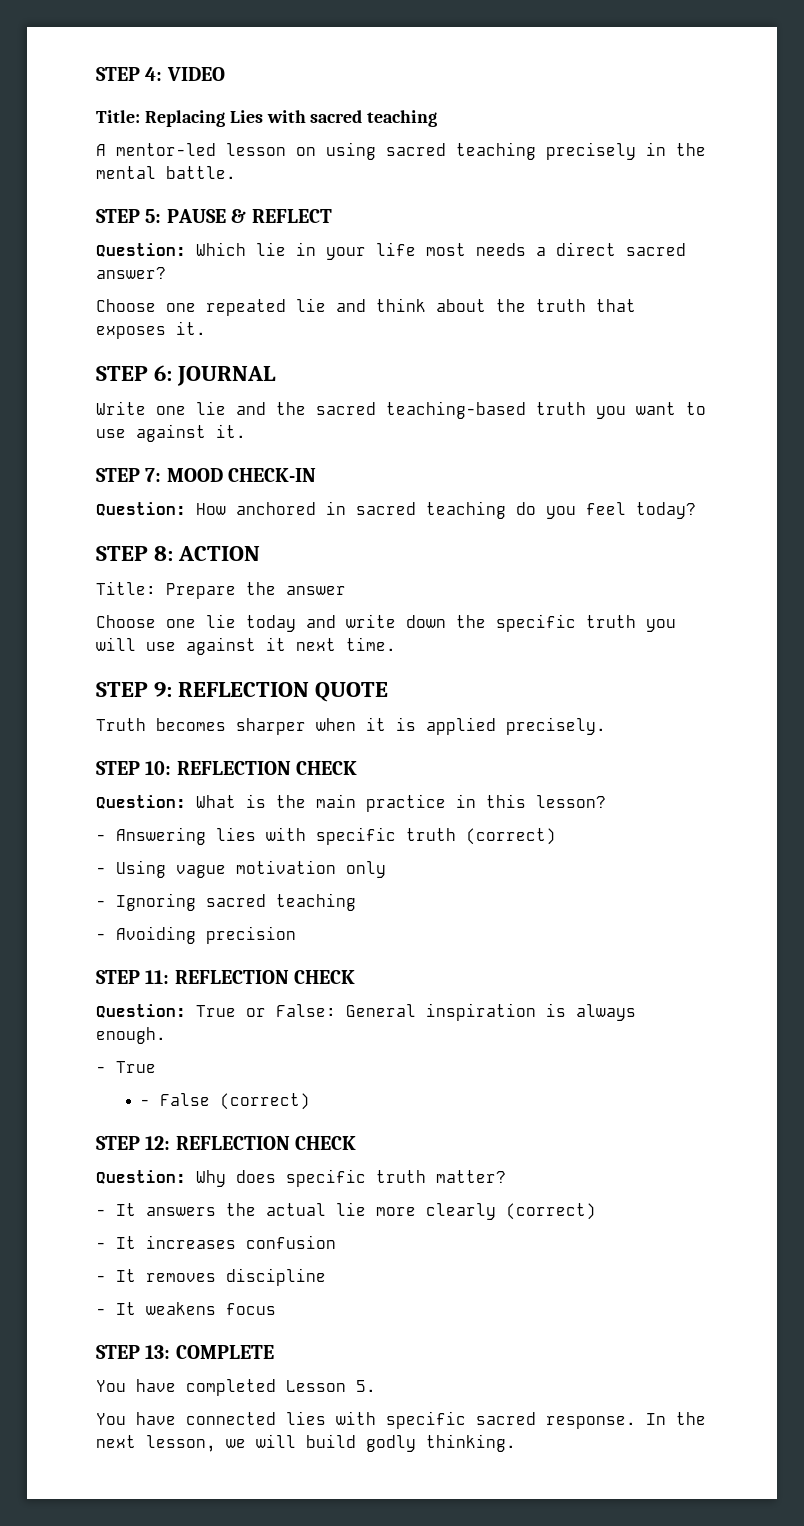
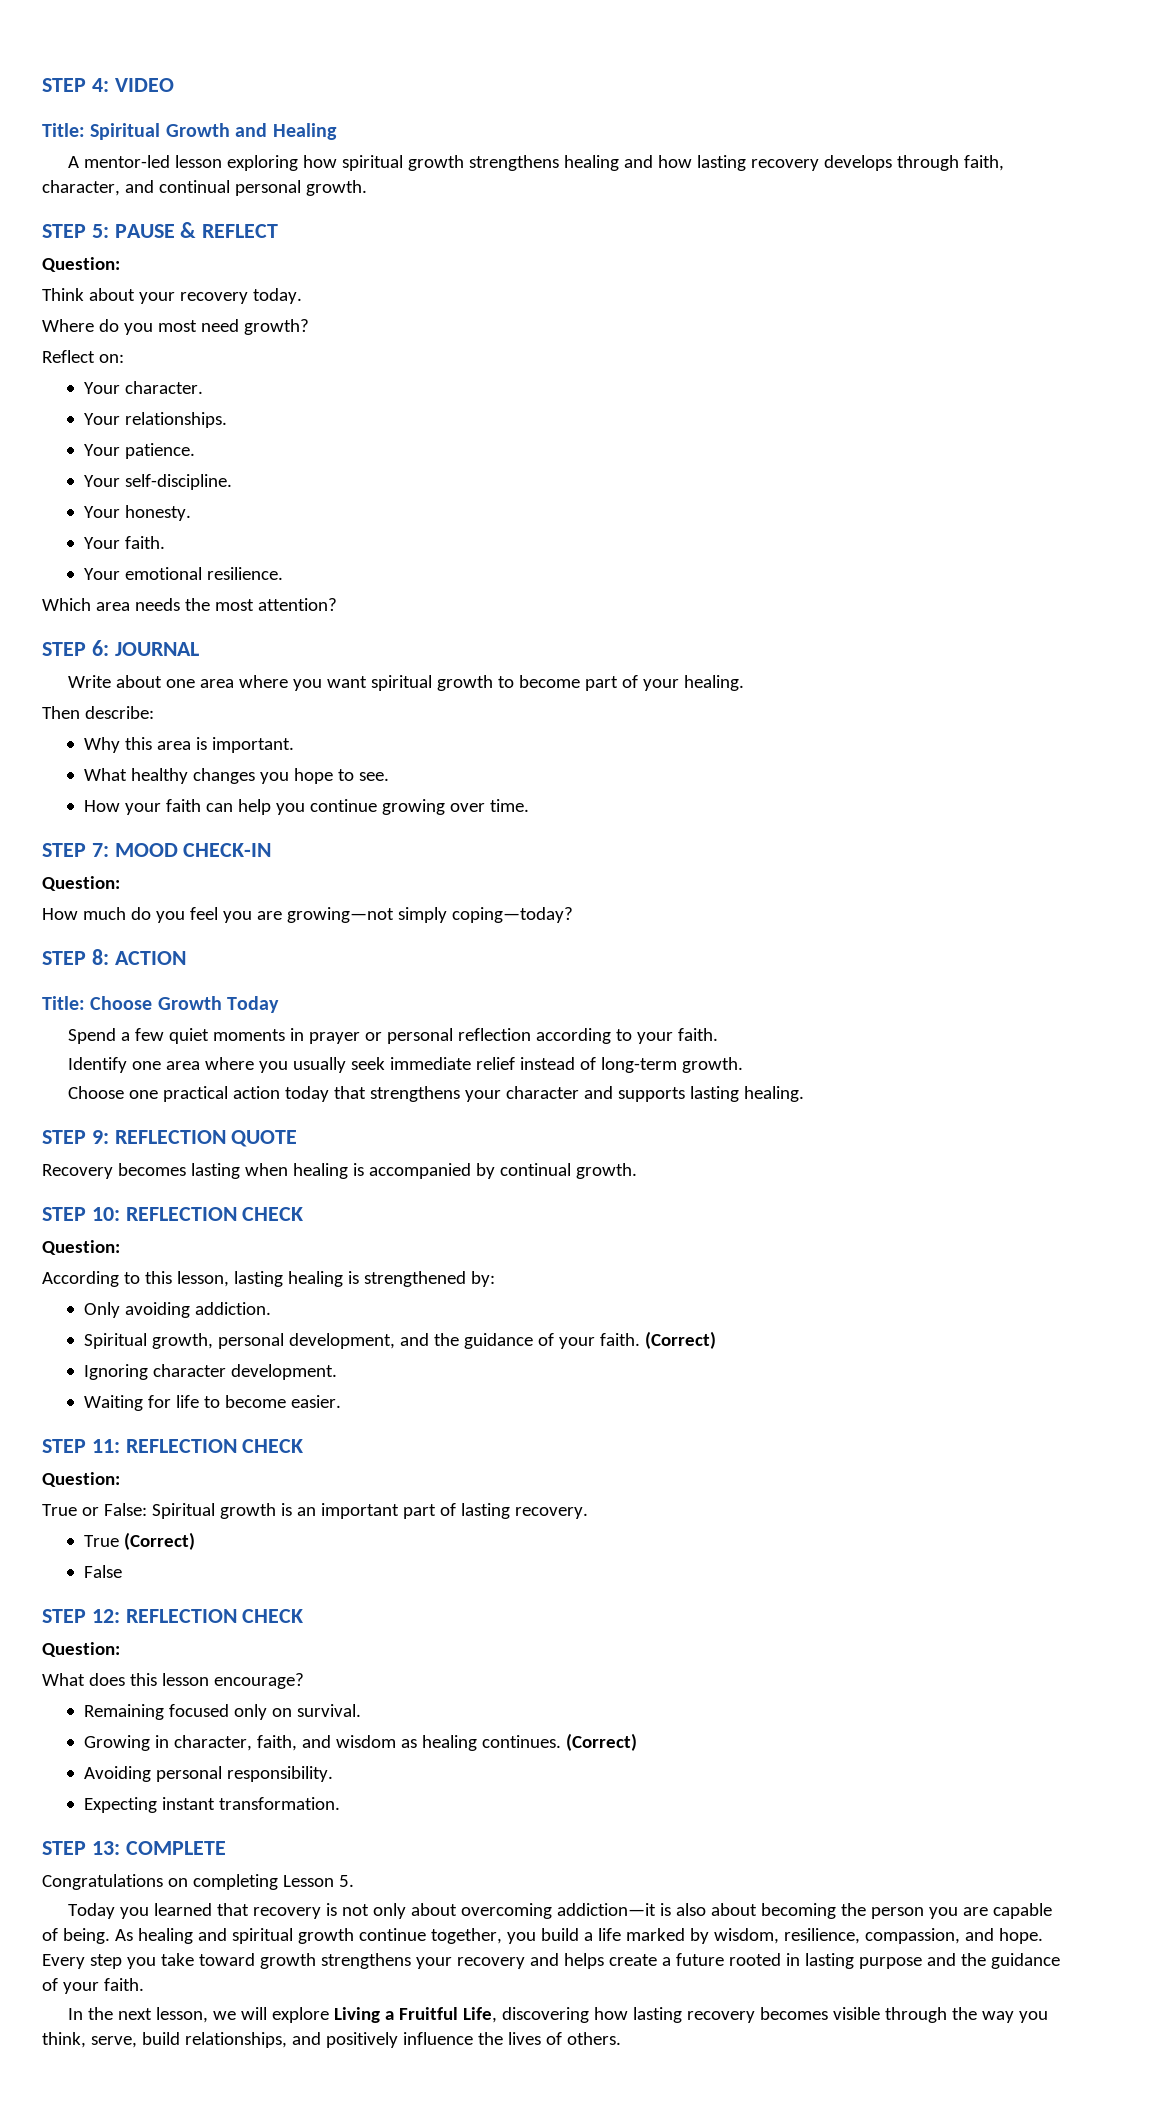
[144,110,438,127] [96,142,706,160] [96,166,236,179] Replacing Lies with sacred teaching // A mentor-led lesson on using sacred teaching precisely in the mental battle. -> [90,123,337,140] [68,155,1005,171] [42,180,367,196] Spiritual Growth and Healing // A mentor-led lesson exploring how spiritual growth strengthens healing and how lasting recovery develops through faith, character, and continual personal growth.
[196,242,686,260] [96,267,166,279] [96,298,636,316] [96,321,206,339] [96,365,277,386] [96,401,706,419] [96,424,246,442] Which lie in your life most needs a direct sacred answer? // Choose one repeated lie and think about the truth that exposes it. // STEP 6: JOURNAL // Write one lie and the sacred teaching-based truth you want to use against it. -> [42,288,302,304] [42,319,309,335] [42,350,124,363] [84,381,204,394] [84,412,228,428] [84,443,196,459] [84,474,233,490] [84,505,192,521] [84,536,166,549] [84,567,284,580] [42,598,337,611] [42,640,199,656] [68,675,745,691] [42,706,154,719] [84,737,295,753] [84,768,390,784] [84,799,530,815] // Think about your recovery today. // Where do you most need growth? // Reflect on: // Your character. // Your relationships. // Your patience. // Your self-discipline. // Your honesty. // Your faith. // Your emotional resilience. // Which area needs the most attention? // STEP 6: JOURNAL // Write about one area where you want spiritual growth to become part of your healing. // Then describe: // Why this area is important. // What healthy changes you hope to see. // How your faith can help you continue growing over time.
[196,501,696,519] [96,546,261,561] [96,581,346,599] [96,614,676,632] [96,637,396,655] [96,682,389,702] [96,717,606,735] How anchored in sacred teaching do you feel today? // STEP 8: ACTION // Title: Prepare the answer // Choose one lie today and write down the specific truth you will use against it next time. // STEP 9: REFLECTION QUOTE // Truth becomes sharper when it is applied precisely. -> [42,907,573,923] [42,949,186,965] [42,996,280,1013] [68,1028,719,1044] [68,1057,744,1073] [68,1086,805,1102] [42,1130,298,1147] [42,1163,637,1179] // How much do you feel you are growing—not simply coping—today? // STEP 8: ACTION // Title: Choose Growth Today // Spend a few quiet moments in prayer or personal reflection according to your faith. // Identify one area where you usually seek immediate relief instead of long-term growth. // Choose one practical action today that strengthens your character and supports lasting healing. // STEP 9: REFLECTION QUOTE // Recovery becomes lasting when healing is accompanied by continual growth.
[196,794,606,812] [96,827,556,845] [96,860,386,878] [96,893,356,911] [96,926,296,944] What is the main practice in this lesson? // - Answering lies with specific truth (correct) // - Using vague motivation only // - Ignoring sacred teaching // - Avoiding precision -> [42,1271,495,1287] [84,1302,272,1318] [84,1331,717,1349] [84,1364,338,1380] [84,1395,342,1411] // According to this lesson, lasting healing is strengthened by: // Only avoiding addiction. // Spiritual growth, personal development, and the guidance of your faith. (Correct) // Ignoring character development. // Waiting for life to become easier.
(186, 1011) none -> (120, 1479) //
[346,1003,636,1021] [96,1027,166,1044] [96,1061,156,1073] [140,1099,151,1106] General inspiration is always enough. // - True // - -> [151,1503,588,1519] [84,1532,196,1550] Spiritual growth is an important part of lasting recovery. // True (Correct) //
[220,1093,311,1110] (correct) -> (123, 1571) none
[196,1169,506,1187] [96,1202,596,1220] [96,1235,336,1249] [96,1268,326,1286] [96,1302,276,1315] Why does specific truth matter? // - It answers the actual lie more clearly (correct) // - It increases confusion // - It removes discipline // - It weakens focus -> [42,1673,304,1689] [84,1704,362,1720] [84,1733,638,1751] [84,1766,334,1782] [84,1797,341,1813] // What does this lesson encourage? // Remaining focused only on survival. // Growing in character, faith, and wisdom as healing continues. (Correct) // Avoiding personal responsibility. // Expecting instant transformation.
[96,1379,276,1396] You have completed -> [42,1874,278,1890] Congratulations on completing
[96,1411,636,1429] You have connected lies with specific sacred response. -> [68,1903,1053,1919] [42,1928,1043,1944] [42,1953,1060,1969] [42,1978,144,1994] Today you learned that recovery is not only about overcoming addiction—it is also about becoming the person you are capable of being. As healing and spiritual growth continue together, you build a life marked by wisdom, resilience, compassion, and hope. Every step you take toward growth strengthens your recovery and helps create a future rooted in lasting purpose and the guidance of your faith. //
[306,1434,516,1452] build godly thinking. -> [272,2007,1049,2023] [42,2032,621,2048] explore Living a Fruitful Life, discovering how lasting recovery becomes visible through the way you think, serve, build relationships, and positively influence the lives of others.

